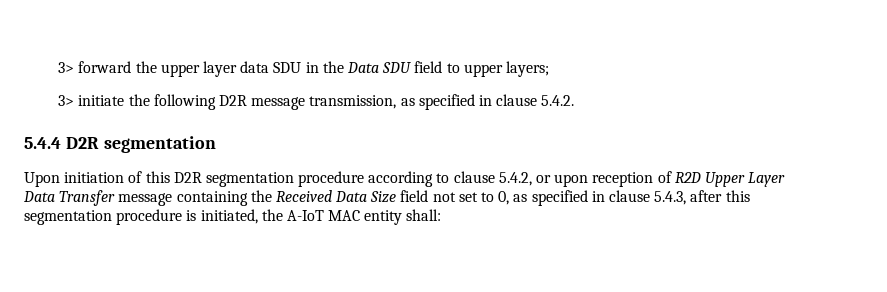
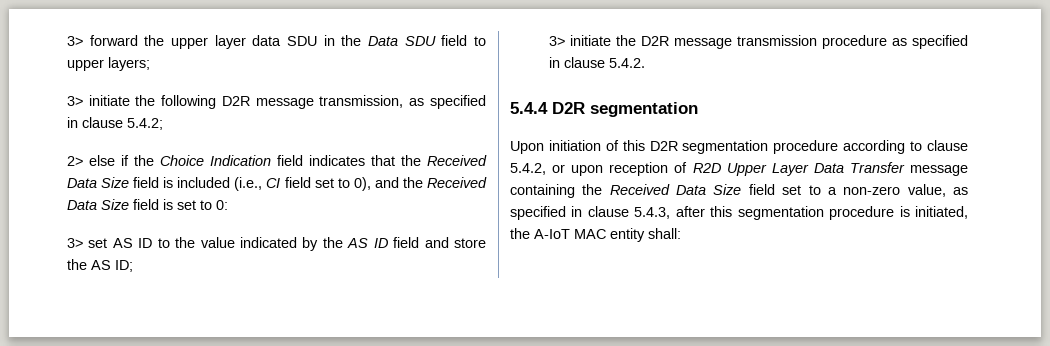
(538, 100) none -> [126,118,163,130] [66,155,488,166] [66,177,487,191] [66,199,228,210] [66,237,486,251] [66,259,133,272] [548,35,968,49] [548,57,605,68] 5.4.2; // 2> else if the Choice Indication field indicates that the Received Data Size field is included (i.e., CI field set to 0), and the Received Data Size field is set to 0: // 3> set AS ID to the value indicated by the AS ID field and store the AS ID; // 3> initiate the D2R message transmission procedure as specified in clause
[432,191,510,205] not set to 0, -> [782,184,946,197] set to a non-zero value,

